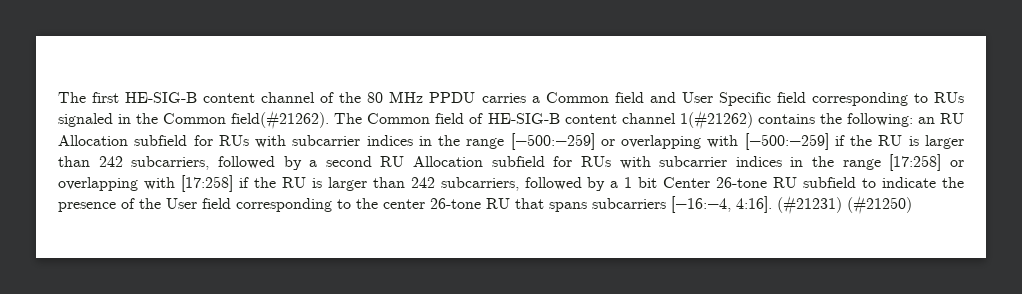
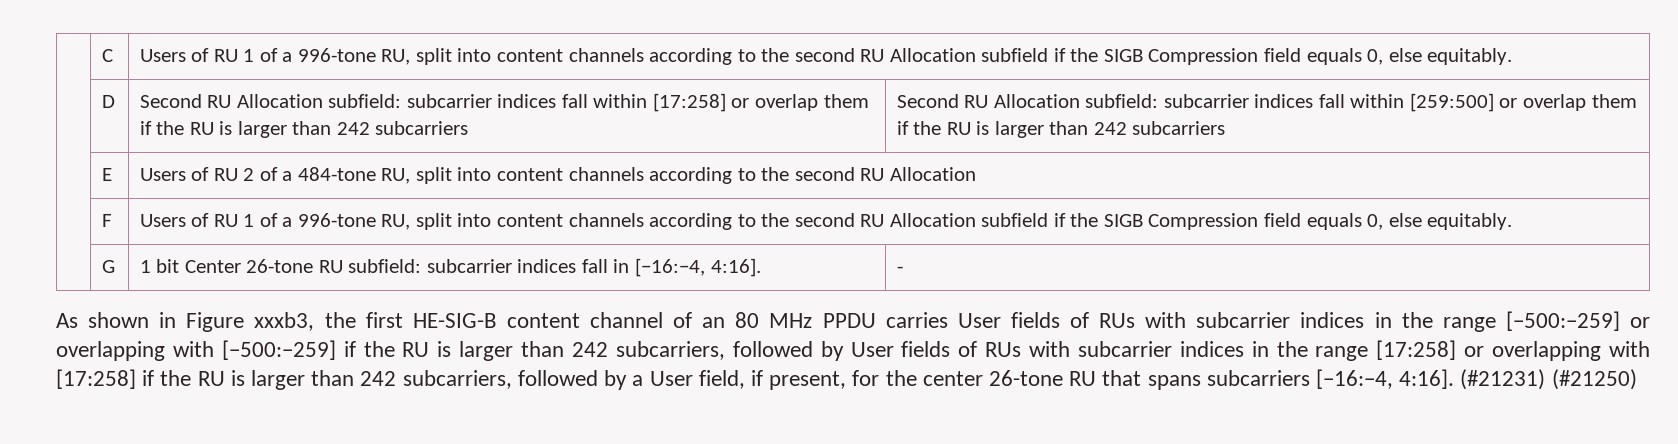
[58,92,86,103] The -> [101,49,113,62] [139,48,1513,65] [101,95,115,108] [139,93,869,112] [139,121,469,138] [896,93,1637,112] [896,121,1226,138] [101,168,112,181] [139,167,976,184] [101,214,112,227] [139,213,1513,230] [101,260,115,273] [139,258,761,277] [896,266,903,273] [56,312,356,332] | C | Users of RU 1 of a 996-tone RU, split into content channels according to the second RU Allocation subfield if the SIGB Compression field equals 0, else equitably. // | D | Second RU Allocation subfield: subcarrier indices fall within [17:258] or overlap them if the RU is larger than 242 subcarriers | Second RU Allocation subfield: subcarrier indices fall within [259:500] or overlap them if the RU is larger than 242 subcarriers // | E | Users of RU 2 of a 484-tone RU, split into content channels according to the second RU Allocation // | F | Users of RU 1 of a 996-tone RU, split into content channels according to the second RU Allocation subfield if the SIGB Compression field equals 0, else equitably. // | G | 1 bit Center 26-tone RU subfield: subcarrier indices fall in [−16:−4, 4:16]. | - // As shown in Figure xxxb3, the
[339,92,362,103] the -> [702,317,726,328] an
[531,92,964,106] [58,110,964,130] [58,135,213,146] a Common field and User Specific field corresponding to RUs signaled in the Common field(#21262). The Common field of HE-SIG-B content channel 1(#21262) contains the following: an RU Allocation subfield for -> [957,312,1089,328] User fields of
[309,156,573,167] a second RU Allocation subfield for -> [850,341,978,357] User fields of
[624,177,965,188] [58,198,351,212] 1 bit Center 26-tone RU subfield to indicate the presence of the User field corresponding to -> [649,370,880,390] User field, if present, for

